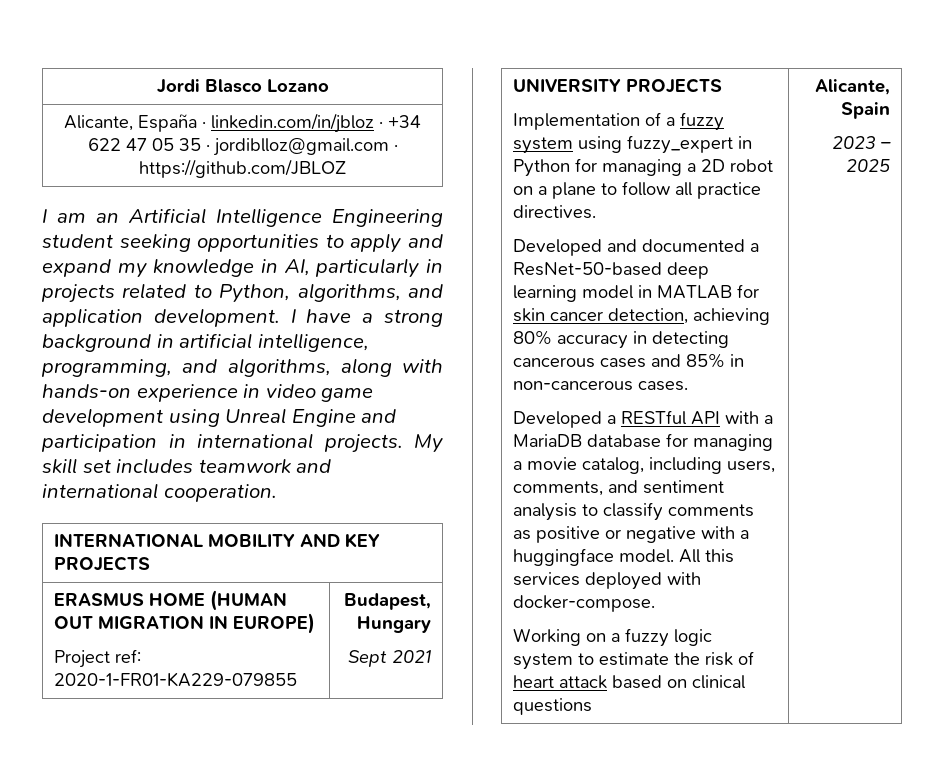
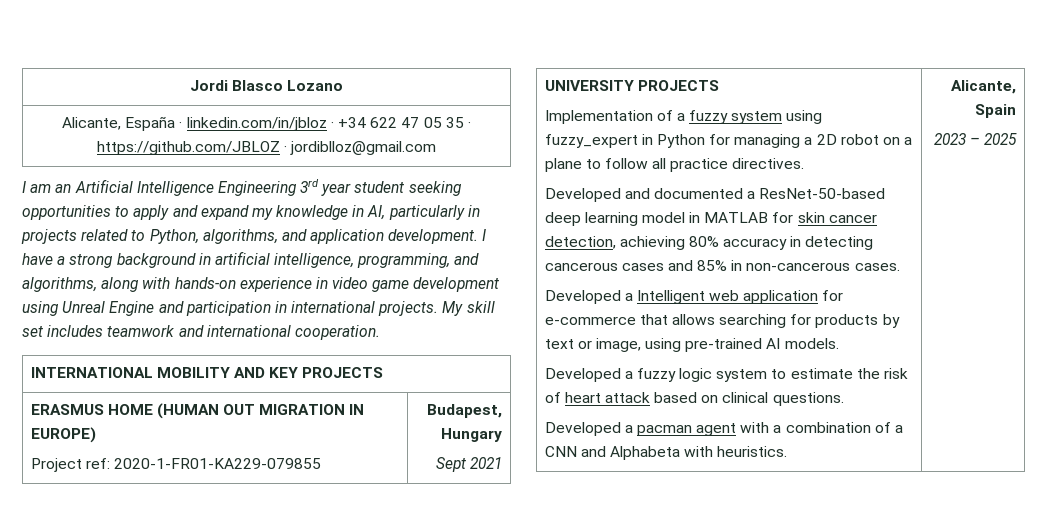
(210, 148) none -> [96,141,287,155] https://github.com/JBLOZ ·
[393,145,398,151] [139,159,346,178] · https://github.com/JBLOZ -> (437, 148) none
(443, 218) none -> [300,179,352,196] 3rd year
[621,410,774,425] [513,433,774,451] [513,457,776,474] [513,480,725,496] [513,502,755,521] [513,526,750,543] [513,548,735,566] [513,572,702,590] [513,595,656,612] [513,628,607,646] RESTful API with a MariaDB database for managing a movie catalog, including users, comments, and sentiment analysis to classify comments as positive or negative with a huggingface model. All this services deployed with docker-compose. // Working on -> [636,290,844,304] [544,314,900,328] [544,338,839,352] [544,368,621,382] Intelligent web application for e-commerce that allows searching for products by text or image, using pre-trained AI models. // Developed
[513,698,593,715] questions -> [772,392,844,406] [544,422,904,436] [544,446,788,460] questions. // Developed a pacman agent with a combination of a CNN and Alphabeta with heuristics.

